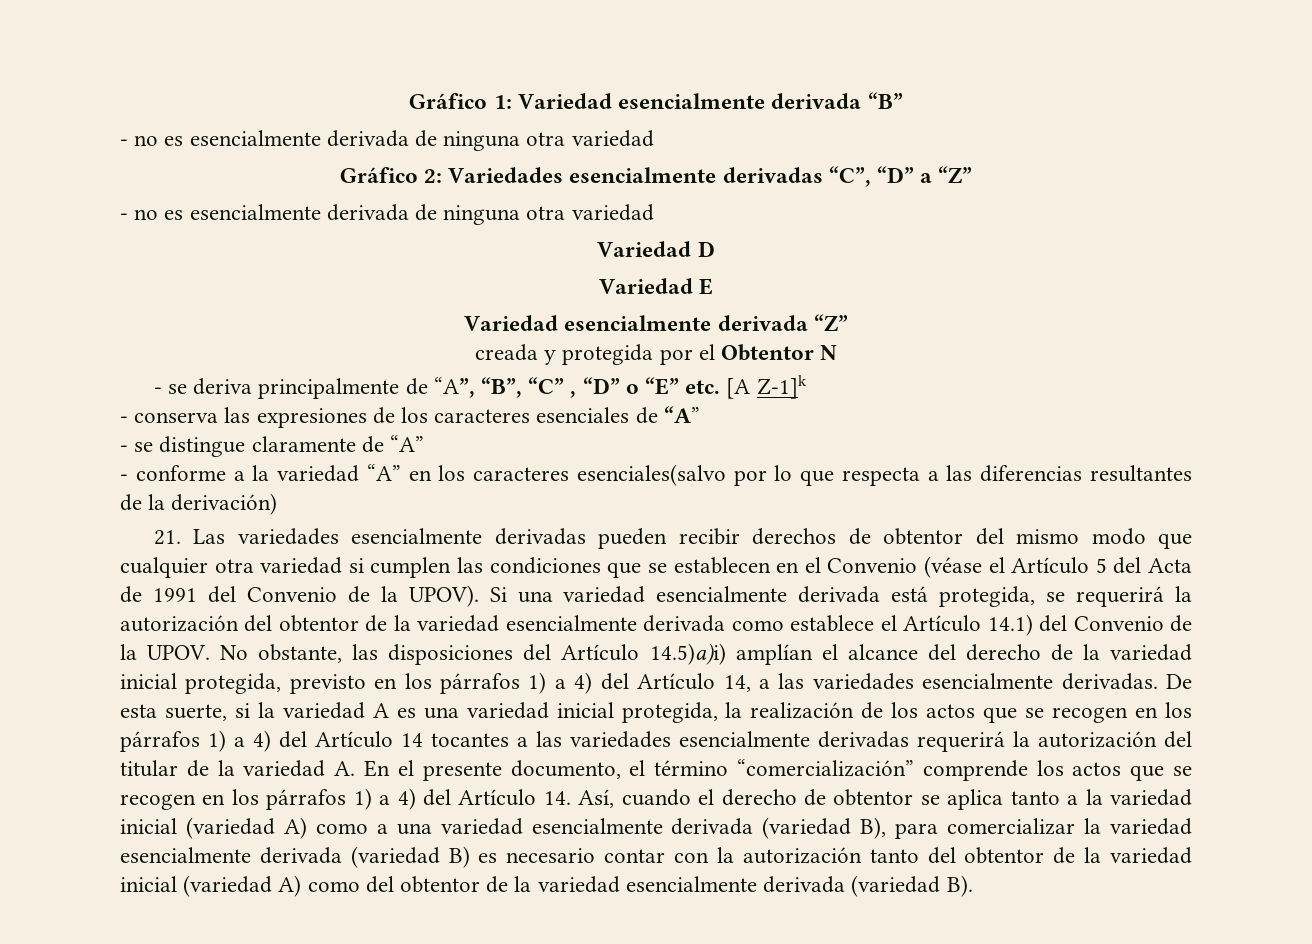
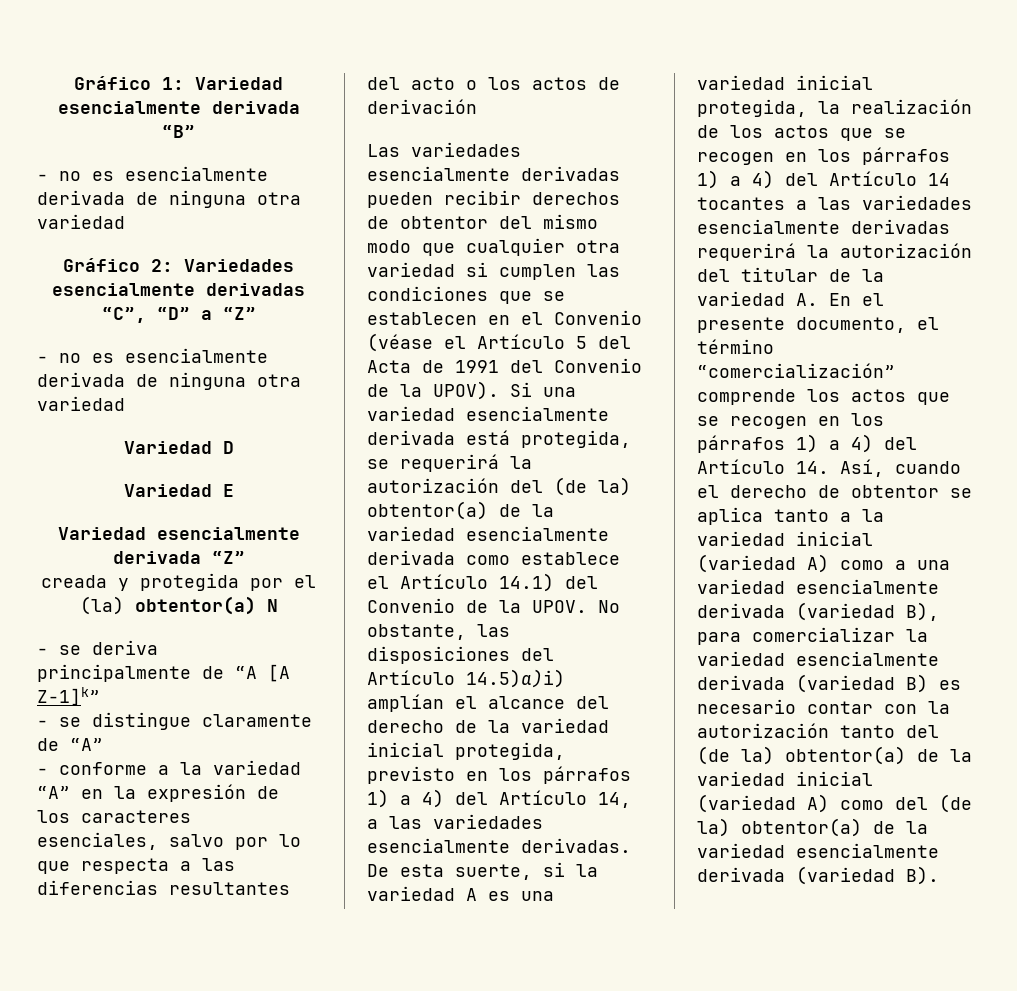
[720,344,814,361] Obtentor -> [79,596,256,615] (la) obtentor(a)
[433,375,807,399] [120,406,700,428] “A”, “B”, “C” , “D” o “E” etc. [A Z-1]k // - conserva las expresiones de los caracteres esenciales de “A” -> [235,664,290,682] [37,687,100,706] “A [A Z-1]k”
[438,464,726,486] los caracteres esenciales(salvo -> [114,784,279,802] [37,810,191,823] [37,832,224,850] la expresión de los caracteres esenciales, salvo
[120,493,278,515] [153,530,181,545] de la derivación) // 21. -> [367,77,620,90] [367,99,477,114] del acto o los actos de derivación //
[278,615,359,632] obtentor -> [554,477,631,496] [367,501,488,520] (de la) obtentor(a)
[964,847,1045,864] obtentor -> [697,746,906,765] (de la) obtentor(a)
[400,876,481,893] obtentor -> [939,794,972,813] [697,818,862,837] (de la) obtentor(a)

